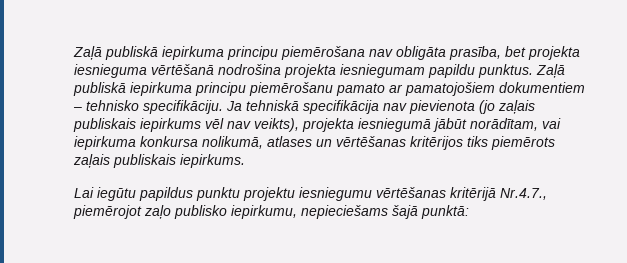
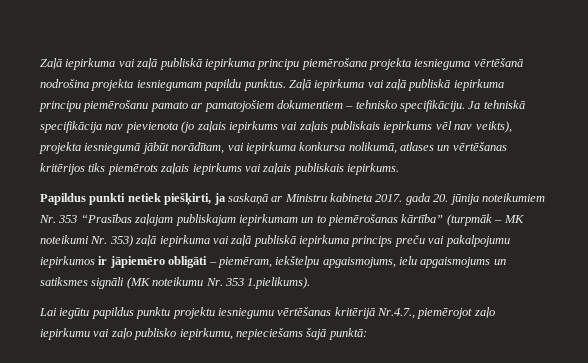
[73,46,102,60] Zaļā -> [40,58,158,70] Zaļā iepirkuma vai zaļā
[369,46,526,60] nav obligāta prasība, bet -> (367, 64) none
(565, 71) none -> [314,79,406,91] iepirkuma vai zaļā
(535, 107) none -> [228,121,328,133] iepirkums vai zaļais
(110, 161) none -> [192,163,292,175] iepirkums vai zaļais
(245, 161) none -> [40,193,545,205] [39,214,524,226] [40,235,510,247] [40,256,506,268] [40,277,311,289] // Papildus punkti netiek piešķirti, ja saskaņā ar Ministru kabineta 2017. gada 20. jūnija noteikumiem Nr. 353 “Prasības zaļajam publiskajam iepirkumam un to piemērošanas kārtība” (turpmāk – MK noteikumi Nr. 353) zaļā iepirkuma vai zaļā publiskā iepirkuma princips preču vai pakalpojumu iepirkumos ir jāpiemēro obligāti – piemēram, iekštelpu apgaismojums, ielu apgaismojums un satiksmes signāli (MK noteikumu Nr. 353 1.pielikums).
(171, 212) none -> [40,328,132,340] iepirkumu vai zaļo

